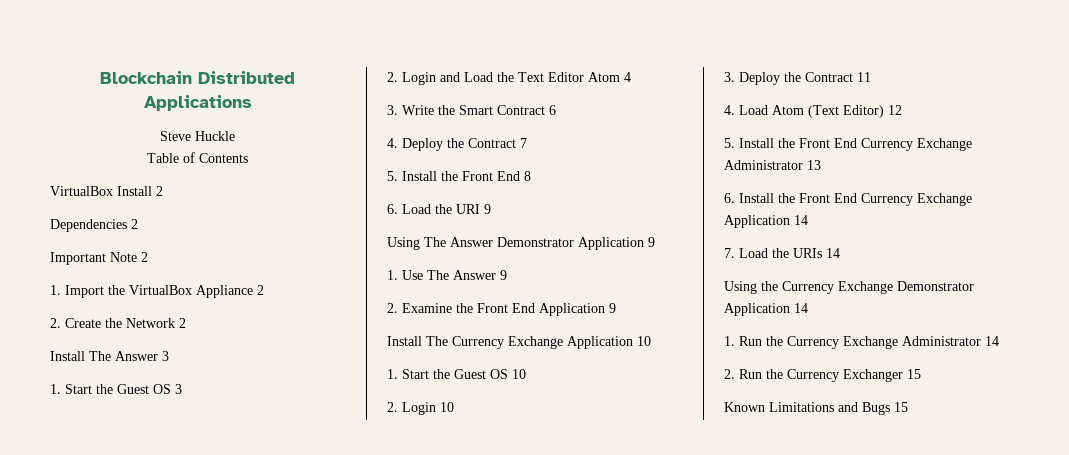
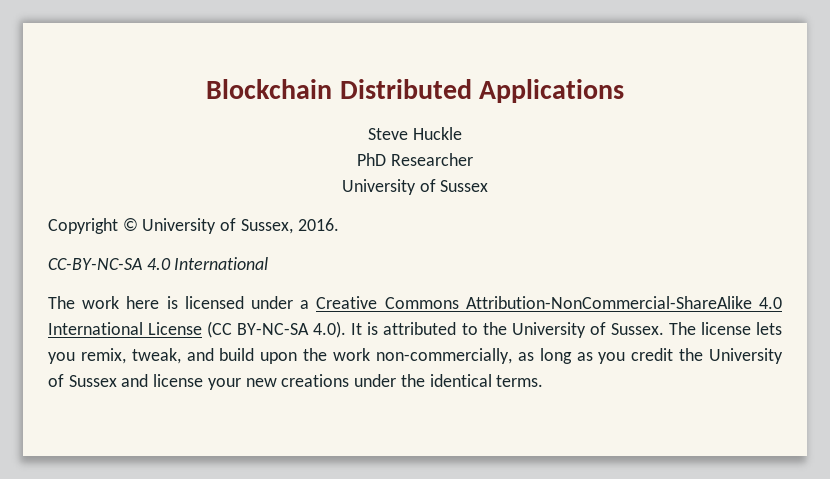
[147,152,248,163] [50,186,163,196] [50,219,138,232] [50,252,148,265] [50,285,264,298] [50,318,186,328] [50,351,169,361] [50,384,182,394] [387,72,631,85] [387,105,556,115] [387,138,527,151] [387,171,531,181] [387,204,491,214] [387,237,655,250] [387,270,507,280] [387,303,616,316] [387,336,651,349] [387,369,526,379] [387,402,454,415] [724,72,871,85] [724,105,902,118] [724,138,972,151] [724,160,821,170] [724,193,972,206] [724,215,808,228] [724,248,840,258] [724,281,974,294] [724,303,808,316] [724,336,999,349] [724,369,921,382] [724,402,908,415] Table of Contents // VirtualBox Install 2 // Dependencies 2 // Important Note 2 // 1. Import the VirtualBox Appliance 2 // 2. Create the Network 2 // Install The Answer 3 // 1. Start the Guest OS 3 // 2. Login and Load the Text Editor Atom 4 // 3. Write the Smart Contract 6 // 4. Deploy the Contract 7 // 5. Install the Front End 8 // 6. Load the URI 9 // Using The Answer Demonstrator Application 9 // 1. Use The Answer 9 // 2. Examine the Front End Application 9 // Install The Currency Exchange Application 10 // 1. Start the Guest OS 10 // 2. Login 10 // 3. Deploy the Contract 11 // 4. Load Atom (Text Editor) 12 // 5. Install the Front End Currency Exchange Administrator 13 // 6. Install the Front End Currency Exchange Application 14 // 7. Load the URIs 14 // Using the Currency Exchange Demonstrator Application 14 // 1. Run the Currency Exchange Administrator 14 // 2. Run the Currency Exchanger 15 // Known Limitations and Bugs 15 -> [357,153,473,166] [341,179,489,195] [48,218,339,234] [48,257,269,270] [48,296,782,309] [48,321,783,338] [48,348,784,364] [48,374,544,390] PhD Researcher // University of Sussex // Copyright © University of Sussex, 2016. // CC-BY-NC-SA 4.0 International // The work here is licensed under a Creative Commons Attribution-NonCommercial-ShareAlike 4.0 International License (CC BY-NC-SA 4.0). It is attributed to the University of Sussex. The license lets you remix, tweak, and build upon the work non-commercially, as long as you credit the University of Sussex and license your new creations under the identical terms.

